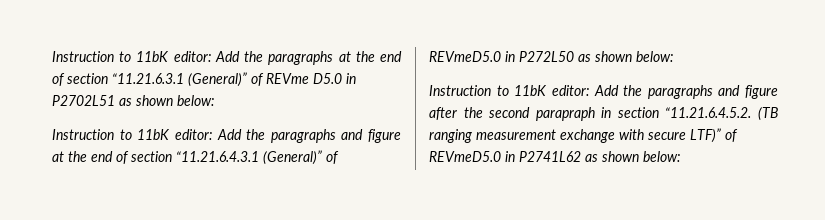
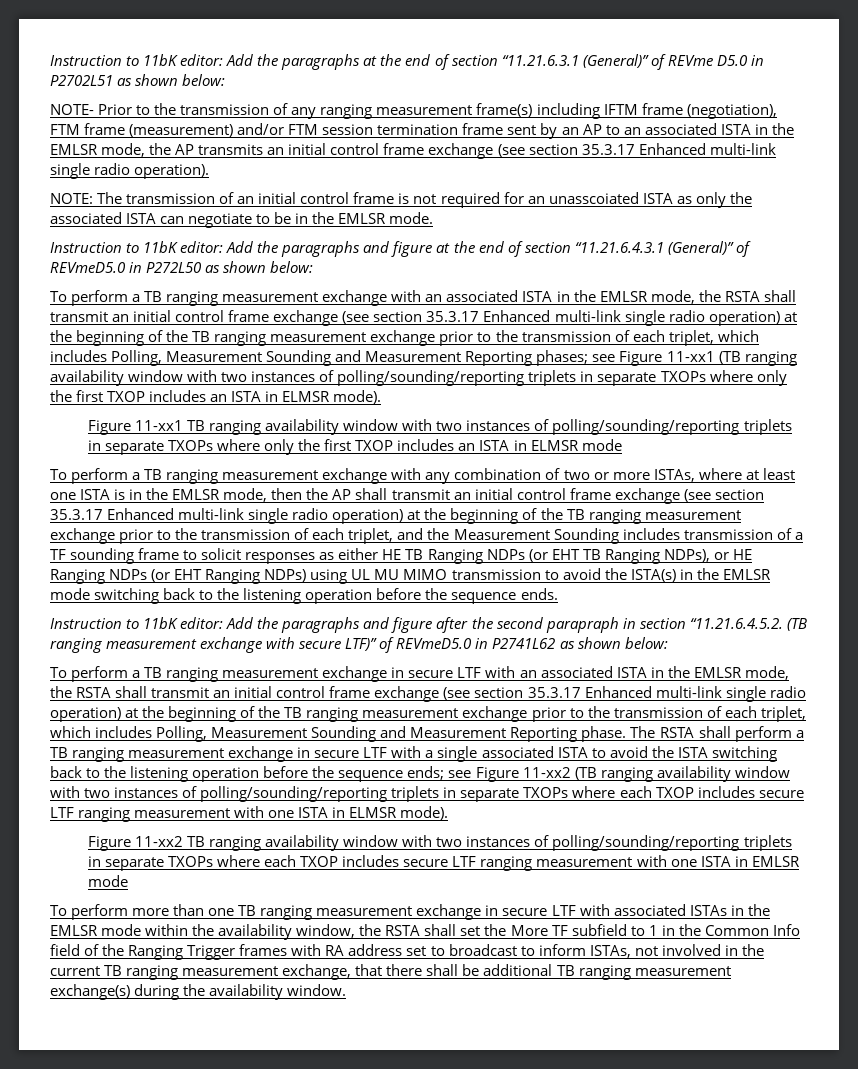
(214, 100) none -> [50,103,777,119] [50,123,794,139] [50,143,776,159] [50,163,210,179] [50,192,752,208] [50,212,434,228] // NOTE- Prior to the transmission of any ranging measurement frame(s) including IFTM frame (negotiation), FTM frame (measurement) and/or FTM session termination frame sent by an AP to an associated ISTA in the EMLSR mode, the AP transmits an initial control frame exchange (see section 35.3.17 Enhanced multi-link single radio operation). // NOTE: The transmission of an initial control frame is not required for an unasscoiated ISTA as only the associated ISTA can negotiate to be in the EMLSR mode.
(673, 56) none -> [50,290,796,306] [50,310,797,326] [50,330,759,346] [50,350,797,366] [50,370,787,386] [50,390,382,404] [87,419,792,435] [87,439,622,455] [50,468,795,484] [50,488,764,504] [50,508,741,524] [50,528,803,544] [50,548,752,564] [50,568,771,584] [50,588,558,604] // To perform a TB ranging measurement exchange with an associated ISTA in the EMLSR mode, the RSTA shall transmit an initial control frame exchange (see section 35.3.17 Enhanced multi-link single radio operation) at the beginning of the TB ranging measurement exchange prior to the transmission of each triplet, which includes Polling, Measurement Sounding and Measurement Reporting phases; see Figure 11-xx1 (TB ranging availability window with two instances of polling/sounding/reporting triplets in separate TXOPs where only the first TXOP includes an ISTA in ELMSR mode). // Figure 11-xx1 TB ranging availability window with two instances of polling/sounding/reporting triplets in separate TXOPs where only the first TXOP includes an ISTA in ELMSR mode // To perform a TB ranging measurement exchange with any combination of two or more ISTAs, where at least one ISTA is in the EMLSR mode, then the AP shall transmit an initial control frame exchange (see section 35.3.17 Enhanced multi-link single radio operation) at the beginning of the TB ranging measurement exchange prior to the transmission of each triplet, and the Measurement Sounding includes transmission of a TF sounding frame to solicit responses as either HE TB Ranging NDPs (or EHT TB Ranging NDPs), or HE Ranging NDPs (or EHT Ranging NDPs) using UL MU MIMO transmission to avoid the ISTA(s) in the EMLSR mode switching back to the listening operation before the sequence ends.
(680, 156) none -> [50,666,789,682] [50,686,806,702] [50,706,806,722] [50,726,804,742] [50,746,777,762] [50,766,790,782] [50,786,804,802] [50,806,449,822] [87,835,792,851] [87,855,800,871] [87,875,128,887] [50,904,770,920] [50,924,800,940] [50,944,764,960] [50,964,731,980] [50,984,347,1000] // To perform a TB ranging measurement exchange in secure LTF with an associated ISTA in the EMLSR mode, the RSTA shall transmit an initial control frame exchange (see section 35.3.17 Enhanced multi-link single radio operation) at the beginning of the TB ranging measurement exchange prior to the transmission of each triplet, which includes Polling, Measurement Sounding and Measurement Reporting phase. The RSTA shall perform a TB ranging measurement exchange in secure LTF with a single associated ISTA to avoid the ISTA switching back to the listening operation before the sequence ends; see Figure 11-xx2 (TB ranging availability window with two instances of polling/sounding/reporting triplets in separate TXOPs where each TXOP includes secure LTF ranging measurement with one ISTA in ELMSR mode). // Figure 11-xx2 TB ranging availability window with two instances of polling/sounding/reporting triplets in separate TXOPs where each TXOP includes secure LTF ranging measurement with one ISTA in EMLSR mode // To perform more than one TB ranging measurement exchange in secure LTF with associated ISTAs in the EMLSR mode within the availability window, the RSTA shall set the More TF subfield to 1 in the Common Info field of the Ranging Trigger frames with RA address set to broadcast to inform ISTAs, not involved in the current TB ranging measurement exchange, that there shall be additional TB ranging measurement exchange(s) during the availability window.

